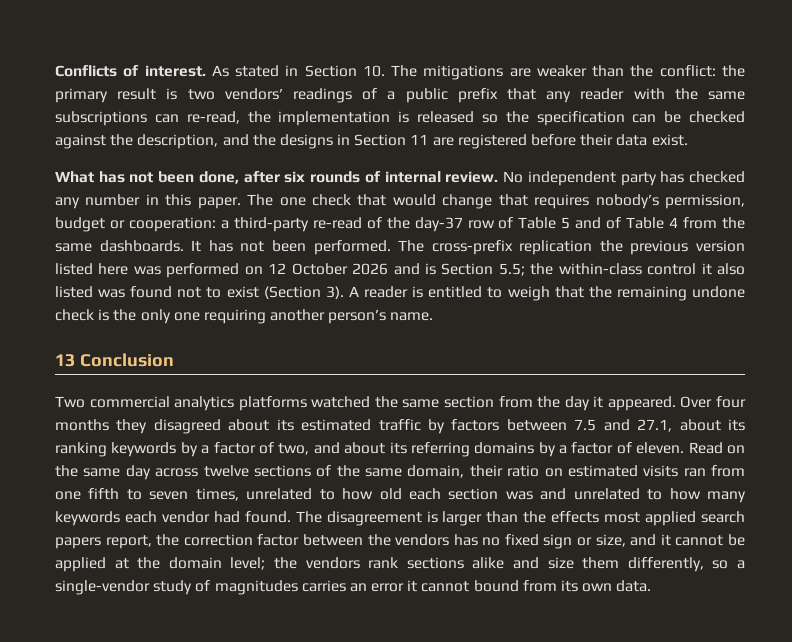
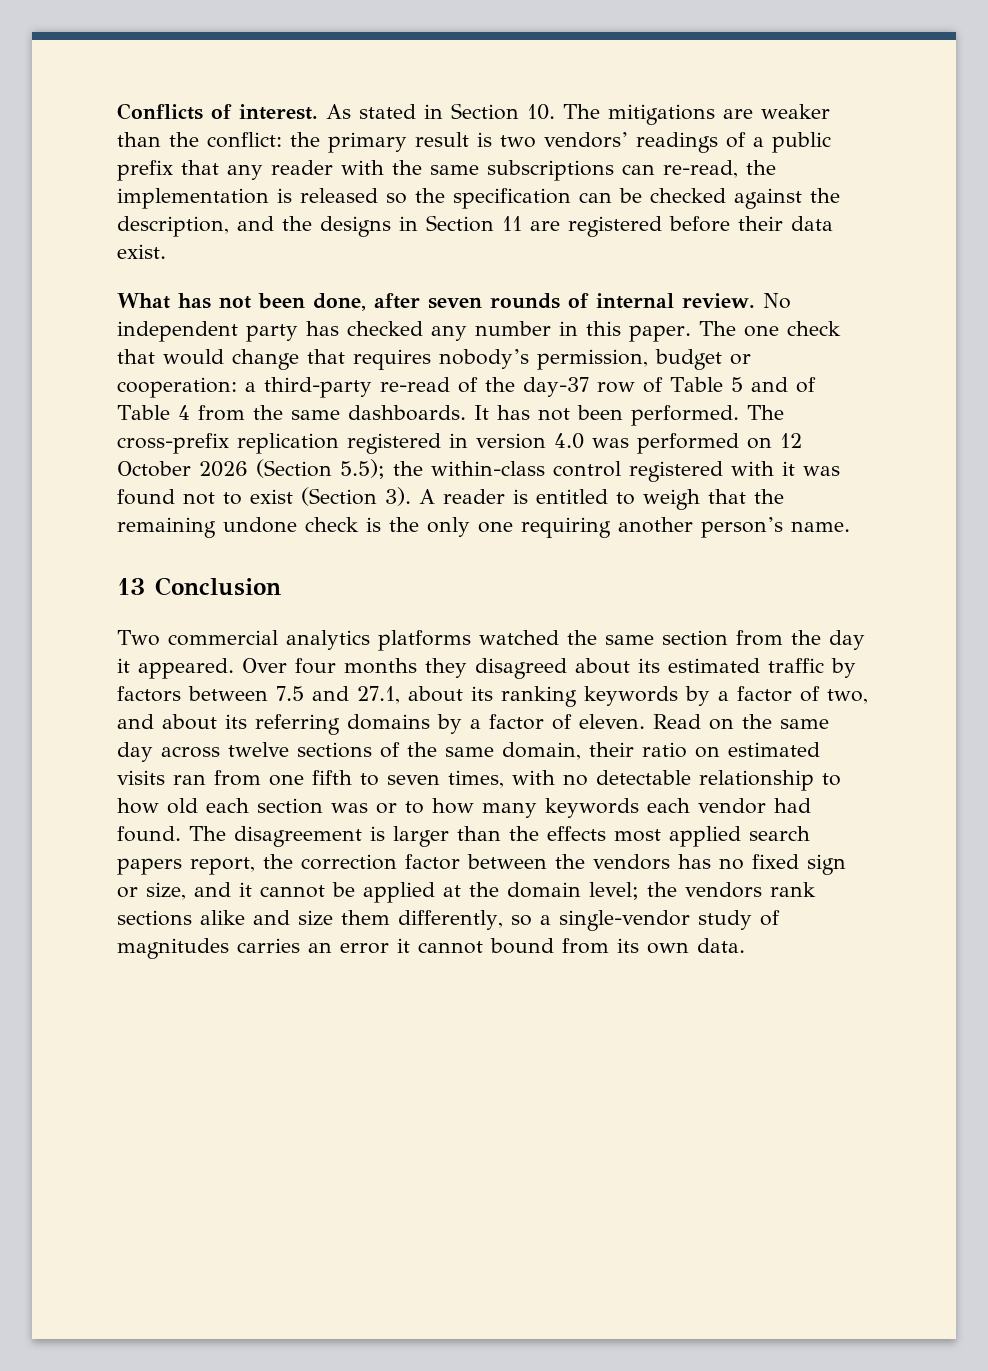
[284,171,306,183] six -> [428,297,482,309] seven
[599,240,746,255] [55,263,129,275] the previous version listed here -> [347,433,584,454] registered in version 4.0
[393,263,745,276] [55,286,93,298] and is Section 5.5; the within-class control it also listed -> [256,459,795,482] (Section 5.5); the within-class control registered with it
[246,488,313,500] unrelated -> [512,770,814,791] with no detectable relationship
[540,488,640,500] and unrelated -> [376,803,397,814] or

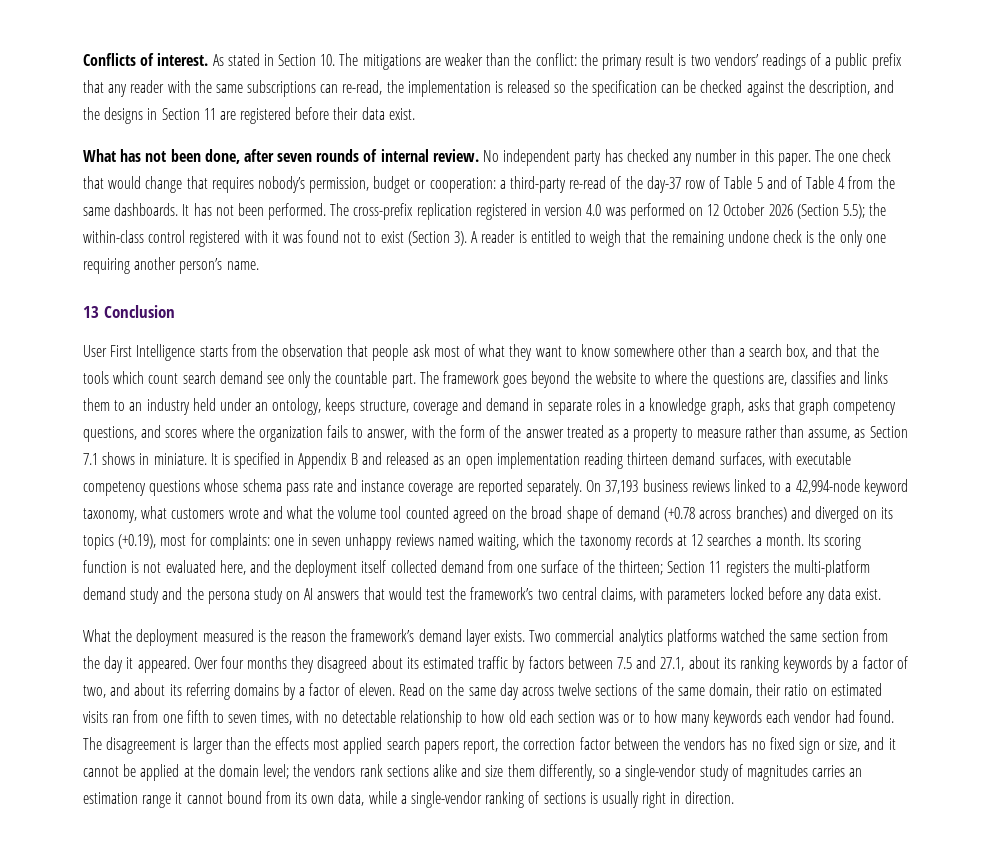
(281, 586) none -> [83,344,879,361] [83,371,889,388] [83,398,897,415] [83,425,908,442] [83,452,851,469] [83,479,908,496] [83,506,894,523] [83,533,862,550] [83,560,870,577] [83,587,882,604] [83,629,526,646] User First Intelligence starts from the observation that people ask most of what they want to know somewhere other than a search box, and that the tools which count search demand see only the countable part. The framework goes beyond the website to where the questions are, classifies and links them to an industry held under an ontology, keeps structure, coverage and demand in separate roles in a knowledge graph, asks that graph competency questions, and scores where the organization fails to answer, with the form of the answer treated as a property to measure rather than assume, as Section 7.1 shows in miniature. It is specified in Appendix B and released as an open implementation reading thirteen demand surfaces, with executable competency questions whose schema pass rate and instance coverage are reported separately. On 37,193 business reviews linked to a 42,994-node keyword taxonomy, what customers wrote and what the volume tool counted agreed on the broad shape of demand (+0.78 across branches) and diverged on its topics (+0.19), most for complaints: one in seven unhappy reviews named waiting, which the taxonomy records at 12 searches a month. Its scoring function is not evaluated here, and the deployment itself collected demand from one surface of the thirteen; Section 11 registers the multi-platform demand study and the persona study on AI answers that would test the framework’s two central claims, with parameters locked before any data exist. // What the deployment measured is the reason the framework’s demand layer exists.
[340,943,389,954] error -> [83,792,172,808] estimation range
[697,938,745,953] data. -> [338,791,734,808] data, while a single-vendor ranking of sections is usually right in direction.

